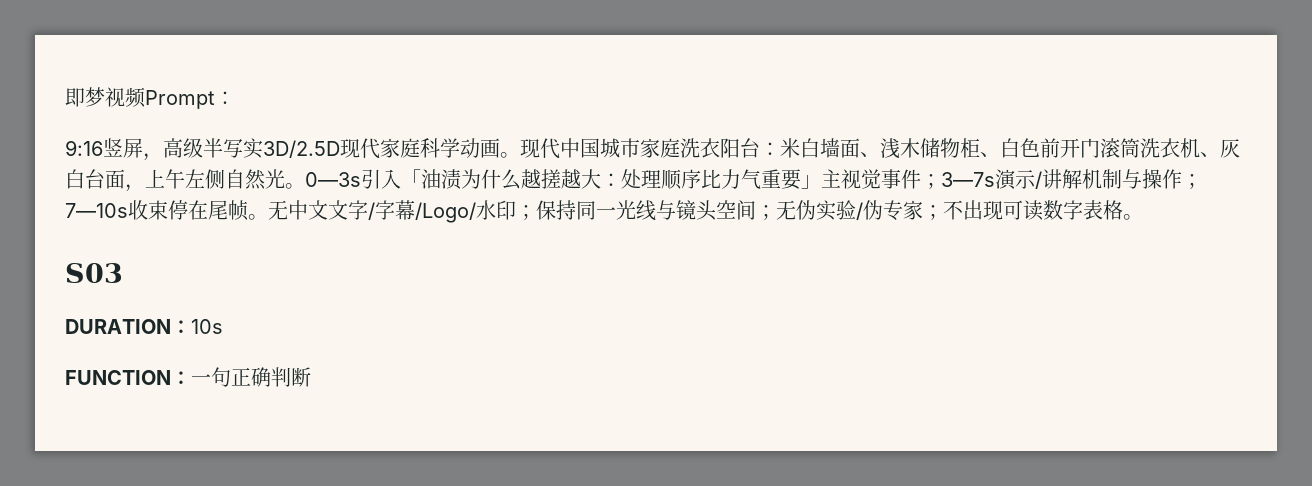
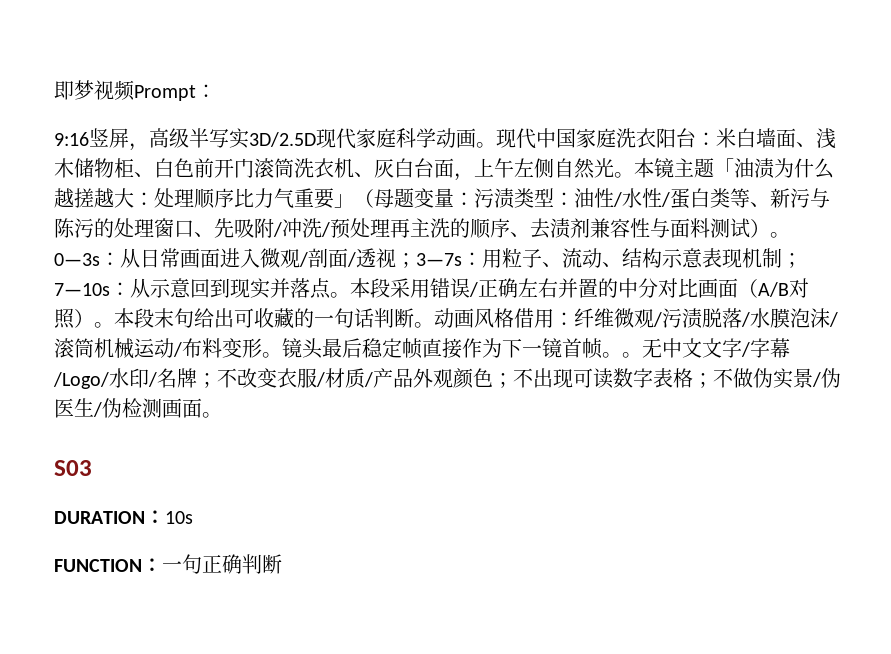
[600,138,640,158] 城市 -> (576, 138) none
[305,169,401,189] 0—3s引入 -> [634,158,714,178] 本镜主题
[821,169,1202,190] [65,200,249,221] 主视觉事件；3—7s演示/讲解机制与操作；7—10s收束停在尾帧 -> [354,188,830,209] [54,218,790,239] [54,248,802,268] [54,278,809,299] [54,308,838,329] [54,338,622,359] （母题变量：污渍类型：油性/水性/蛋白类等、新污与陈污的处理窗口、先吸附/冲洗/预处理再主洗的顺序、去渍剂兼容性与面料测试）。0—3s：从日常画面进入微观/剖面/透视；3—7s：用粒子、流动、结构示意表现机制；7—10s：从示意回到现实并落点。本段采用错误/正确左右并置的中分对比画面（A/B对照）。本段末句给出可收藏的一句话判断。动画风格借用：纤维微观/污渍脱落/水膜泡沫/滚筒机械运动/布料变形。镜头最后稳定帧直接作为下一镜首帧。
[516,200,923,221] ；保持同一光线与镜头空间；无伪实验/伪专家 -> [148,368,493,389] /名牌；不改变衣服/材质/产品外观颜色
(1123, 210) none -> [693,368,841,389] [54,398,202,418] ；不做伪实景/伪医生/伪检测画面

